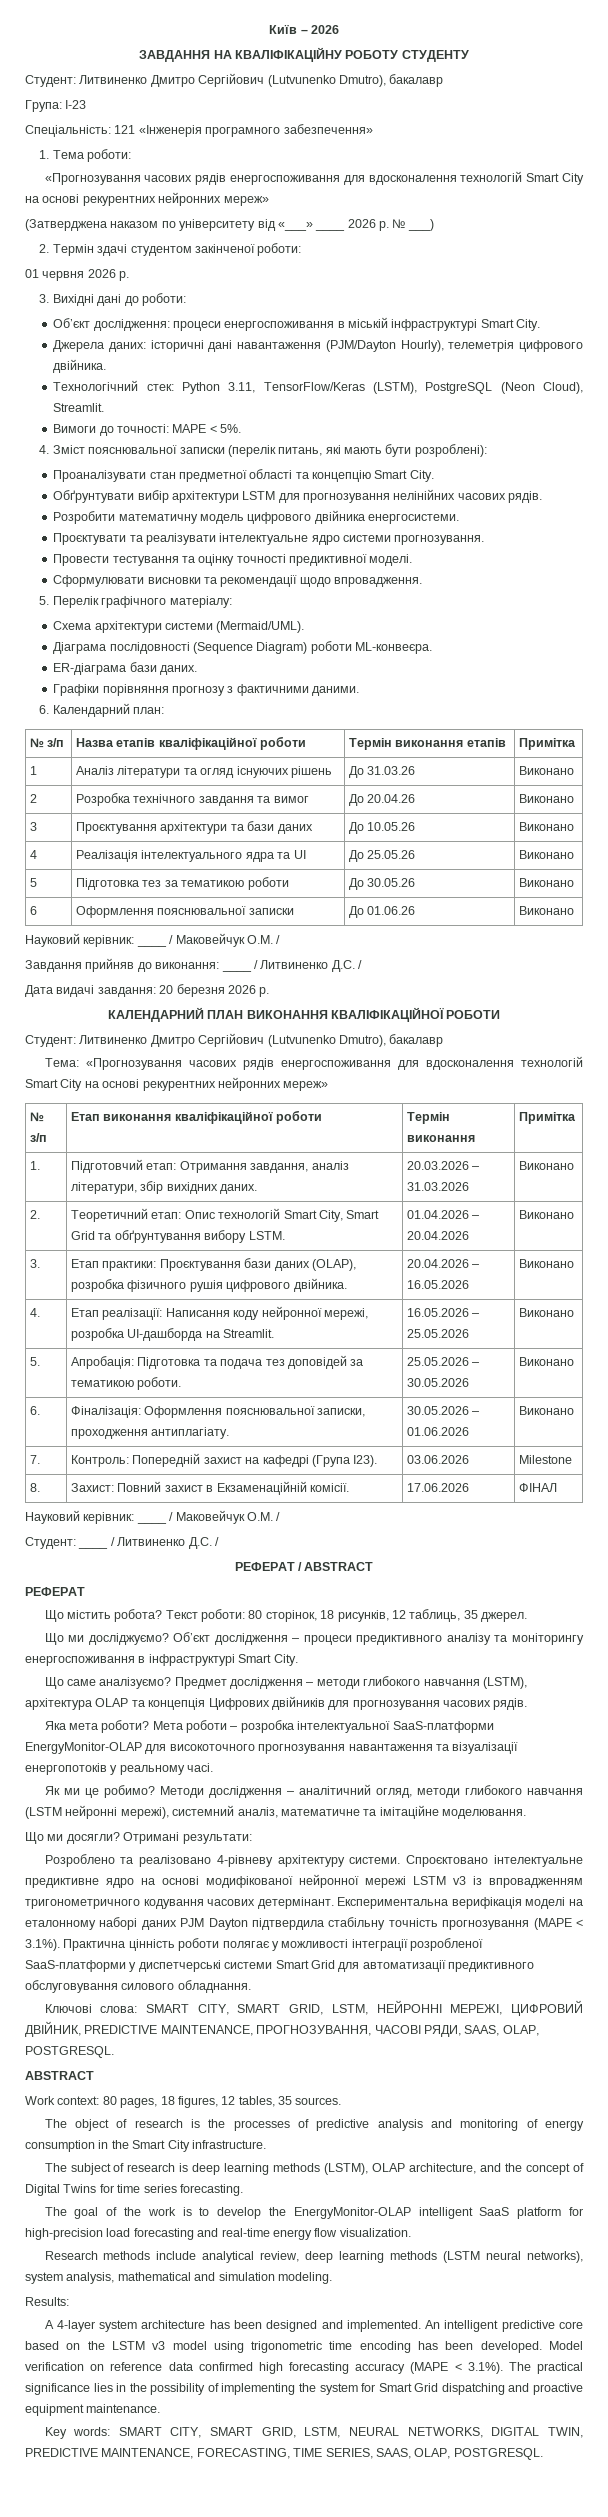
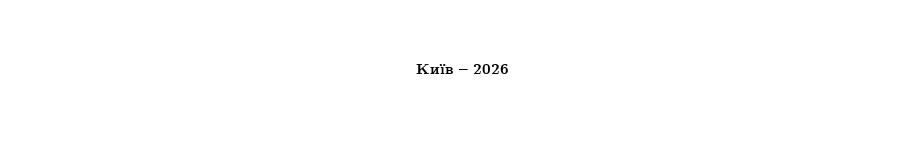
[139,47,469,62] [25,73,444,87] [25,100,87,112] [25,124,373,137] [39,149,132,162] [44,171,584,185] [25,192,269,206] [25,219,346,231] [347,219,434,231] [39,243,302,256] [25,269,130,281] [39,293,186,306] [53,317,541,331] [53,340,583,352] [53,359,107,373] [53,380,583,394] [53,403,105,412] [53,424,242,436] [39,444,487,457] [53,469,434,482] [53,489,543,503] [53,510,460,524] [53,533,485,545] [53,554,413,566] [53,575,423,587] [39,596,232,608] [53,621,305,633] [53,641,433,654] [53,662,197,675] [53,684,360,696] [39,703,165,717] [30,738,65,748] [76,736,307,750] [349,738,506,750] [519,738,577,750] [30,766,38,775] [76,766,332,778] [349,766,416,778] [519,766,575,775] [30,794,38,803] [76,793,309,806] [349,794,416,806] [519,794,575,803] [30,822,38,831] [76,821,313,834] [349,822,416,834] [519,822,575,831] [30,850,38,859] [76,850,306,862] [349,850,416,862] [519,850,575,859] [30,878,38,887] [76,877,289,890] [349,878,416,890] [519,878,575,887] [30,906,38,915] [76,906,294,918] [349,906,416,918] [519,906,575,915] [25,933,167,947] [169,933,281,947] [25,958,220,972] [221,969,252,972] [253,960,362,972] [25,984,270,997] [107,1007,501,1022] [25,1033,444,1047] [44,1056,583,1070] [25,1077,329,1091] [30,1112,45,1122] [30,1133,48,1142] [71,1110,323,1124] [407,1112,451,1124] [407,1135,476,1142] [519,1112,577,1124] [30,1161,41,1170] [71,1159,349,1173] [71,1181,258,1194] [407,1161,480,1170] [407,1182,470,1191] [519,1161,575,1170] [30,1210,41,1219] [71,1208,380,1222] [71,1230,285,1243] [407,1210,480,1219] [407,1231,470,1240] [519,1210,575,1219] [30,1259,41,1268] [71,1258,356,1271] [71,1278,347,1292] [407,1259,480,1268] [407,1280,470,1289] [519,1259,575,1268] [30,1308,41,1317] [71,1306,368,1320] [71,1328,275,1341] [407,1308,480,1317] [407,1329,470,1338] [519,1308,575,1317] [30,1357,41,1366] [71,1355,364,1369] [71,1377,182,1390] [407,1357,480,1366] [407,1378,470,1387] [519,1357,575,1366] [30,1406,41,1415] [71,1406,366,1418] [71,1427,230,1439] [407,1406,480,1415] [407,1427,470,1436] [519,1406,575,1415] [30,1455,41,1464] [71,1453,378,1467] [407,1455,470,1464] [519,1455,573,1464] [30,1483,41,1492] [71,1481,349,1495] [407,1483,470,1492] [519,1483,558,1492] [25,1510,167,1524] [169,1510,281,1524] [25,1537,109,1549] [110,1537,219,1549] [234,1562,374,1571] [25,1587,85,1596] [44,1609,528,1622] [44,1632,585,1645] [25,1654,298,1666] [44,1676,527,1689] [25,1696,528,1710] [44,1720,494,1733] [25,1742,519,1754] [25,1763,214,1775] [44,1784,583,1798] [25,1805,526,1819] [25,1832,252,1844] [44,1854,583,1867] [25,1874,583,1888] [25,1897,583,1909] [25,1917,583,1930] [25,1938,483,1951] [25,1960,534,1972] [25,1980,251,1993] [44,2000,583,2016] [25,2021,539,2037] [25,2046,114,2058] [25,2071,94,2080] [25,2096,342,2108] [44,2119,584,2131] [25,2140,266,2152] [44,2163,584,2175] [25,2184,243,2196] [44,2207,583,2219] [25,2228,411,2240] [44,2251,583,2263] [25,2272,332,2284] [25,2297,69,2306] [44,2320,584,2332] [25,2341,584,2353] [25,2362,584,2374] [25,2383,583,2395] [25,2404,161,2416] [44,2427,583,2439] [25,2448,543,2460] // ЗАВДАННЯ НА КВАЛІФІКАЦІЙНУ РОБОТУ СТУДЕНТУ // Студент: Литвиненко Дмитро Сергійович (Lutvunenko Dmutro), бакалавр // Група: І-23 // Спеціальність: 121 «Інженерія програмного забезпечення» // 1. Тема роботи: // «Прогнозування часових рядів енергоспоживання для вдосконалення технологій Smart City на основі рекурентних нейронних мереж» // (Затверджена наказом по університету від «___» ____ 2026 р. № ___) // 2. Термін здачі студентом закінченої роботи: // 01 червня 2026 р. // 3. Вихідні дані до роботи: // Об’єкт дослідження: процеси енергоспоживання в міській інфраструктурі Smart City. // Джерела даних: історичні дані навантаження (PJM/Dayton Hourly), телеметрія цифрового двійника. // Технологічний стек: Python 3.11, TensorFlow/Keras (LSTM), PostgreSQL (Neon Cloud), Streamlit. // Вимоги до точності: MAPE < 5%. // 4. Зміст пояснювальної записки (перелік питань, які мають бути розроблені): // Проаналізувати стан предметної області та концепцію Smart City. // Обґрунтувати вибір архітектури LSTM для прогнозування нелінійних часових рядів. // Розробити математичну модель цифрового двійника енергосистеми. // Проєктувати та реалізувати інтелектуальне ядро системи прогнозування. // Провести тестування та оцінку точності предиктивної моделі. // Сформулювати висновки та рекомендації щодо впровадження. // 5. Перелік графічного матеріалу: // Схема архітектури системи (Mermaid/UML). // Діаграма послідовності (Sequence Diagram) роботи ML-конвеєра. // ER-діаграма бази даних. // Графіки порівняння прогнозу з фактичними даними. // 6. Календарний план: // № з/п | Назва етапів кваліфікаційної роботи | Термін виконання етапів | Примітка // 1 | Аналіз літератури та огляд існуючих рішень | До 31.03.26 | Виконано // 2 | Розробка технічного завдання та вимог | До 20.04.26 | Виконано // 3 | Проєктування архітектури та бази даних | До 10.05.26 | Виконано // 4 | Реалізація інтелектуального ядра та UI | До 25.05.26 | Виконано // 5 | Підготовка тез за тематикою роботи | До 30.05.26 | Виконано // 6 | Оформлення пояснювальної записки | До 01.06.26 | Виконано // Науковий керівник: ____ / Маковейчук О.М. / // Завдання прийняв до виконання: ____ / Литвиненко Д.С. / // Дата видачі завдання: 20 березня 2026 р. // КАЛЕНДАРНИЙ ПЛАН ВИКОНАННЯ КВАЛІФІКАЦІЙНОЇ РОБОТИ // Студент: Литвиненко Дмитро Сергійович (Lutvunenko Dmutro), бакалавр // Тема: «Прогнозування часових рядів енергоспоживання для вдосконалення технологій Smart City на основі рекурентних нейронних мереж» // № з/п | Етап виконання кваліфікаційної роботи | Термін виконання | Примітка // 1. | Підготовчий етап: Отримання завдання, аналіз літератури, збір вихідних даних. | 20.03.2026 – 31.03.2026 | Виконано // 2. | Теоретичний етап: Опис технологій Smart City, Smart Grid та обґрунтування вибору LSTM. | 01.04.2026 – 20.04.2026 | Виконано // 3. | Етап практики: Проєктування бази даних (OLAP), розробка фізичного рушія цифрового двійника. | 20.04.2026 – 16.05.2026 | Виконано // 4. | Етап реалізації: Написання коду нейронної мережі, розробка UI-дашборда на Streamlit. | 16.05.2026 – 25.05.2026 | Виконано // 5. | Апробація: Підготовка та подача тез доповідей за тематикою роботи. | 25.05.2026 – 30.05.2026 | Виконано // 6. | Фіналізація: Оформлення пояснювальної записки, проходження антиплагіату. | 30.05.2026 – 01.06.2026 | Виконано // 7. | Контроль: Попередній захист на кафедрі (Група І23). | 03.06.2026 | Milestone // 8. | Захист: Повний захист в Екзаменаційній комісії. | 17.06.2026 | ФІНАЛ // Науковий керівник: ____ / Маковейчук О.М. / // Студент: ____ / Литвиненко Д.С. / // РЕФЕРАТ / ABSTRACT // РЕФЕРАТ // Що містить робота? Текст роботи: 80 сторінок, 18 рисунків, 12 таблиць, 35 джерел. // Що ми досліджуємо? Об’єкт дослідження – процеси предиктивного аналізу та моніторингу енергоспоживання в інфраструктурі Smart City. // Що саме аналізуємо? Предмет дослідження – методи глибокого навчання (LSTM), архітектура OLAP та концепція Цифрових двійників для прогнозування часових рядів. // Яка мета роботи? Мета роботи – розробка інтелектуальної SaaS-платформи EnergyMonitor-OLAP для високоточного прогнозування навантаження та візуалізації енергопотоків у реальному часі. // Як ми це робимо? Методи дослідження – аналітичний огляд, методи глибокого навчання (LSTM нейронні мережі), системний аналіз, математичне та імітаційне моделювання. // Що ми досягли? Отримані результати: // Розроблено та реалізовано 4-рівневу архітектуру системи. Спроєктовано інтелектуальне предиктивне ядро на основі модифікованої нейронної мережі LSTM v3 із впровадженням тригонометричного кодування часових детермінант. Експериментальна верифікація моделі на еталонному наборі даних PJM Dayton підтвердила стабільну точність прогнозування (MAPE < 3.1%). Практична цінність роботи полягає у можливості інтеграції розробленої SaaS-платформи у диспетчерські системи Smart Grid для автоматизації предиктивного обслуговування силового обладнання. // Ключові слова: SMART CITY, SMART GRID, LSTM, НЕЙРОННІ МЕРЕЖІ, ЦИФРОВИЙ ДВІЙНИК, PREDICTIVE MAINTENANCE, ПРОГНОЗУВАННЯ, ЧАСОВІ РЯДИ, SAAS, OLAP, POSTGRESQL. // ABSTRACT // Work context: 80 pages, 18 figures, 12 tables, 35 sources. // The object of research is the processes of predictive analysis and monitoring of energy consumption in the Smart City infrastructure. // The subject of research is deep learning methods (LSTM), OLAP architecture, and the concept of Digital Twins for time series forecasting. // The goal of the work is to develop the EnergyMonitor-OLAP intelligent SaaS platform for high-precision load forecasting and real-time energy flow visualization. // Research methods include analytical review, deep learning methods (LSTM neural networks), system analysis, mathematical and simulation modeling. // Results: // A 4-layer system architecture has been designed and implemented. An intelligent predictive core based on the LSTM v3 model using trigonometric time encoding has been developed. Model verification on reference data confirmed high forecasting accuracy (MAPE < 3.1%). The practical significance lies in the possibility of implementing the system for Smart Grid dispatching and proactive equipment maintenance. // Key words: SMART CITY, SMART GRID, LSTM, NEURAL NETWORKS, DIGITAL TWIN, PREDICTIVE MAINTENANCE, FORECASTING, TIME SERIES, SAAS, OLAP, POSTGRESQL. -> (509, 69) none

